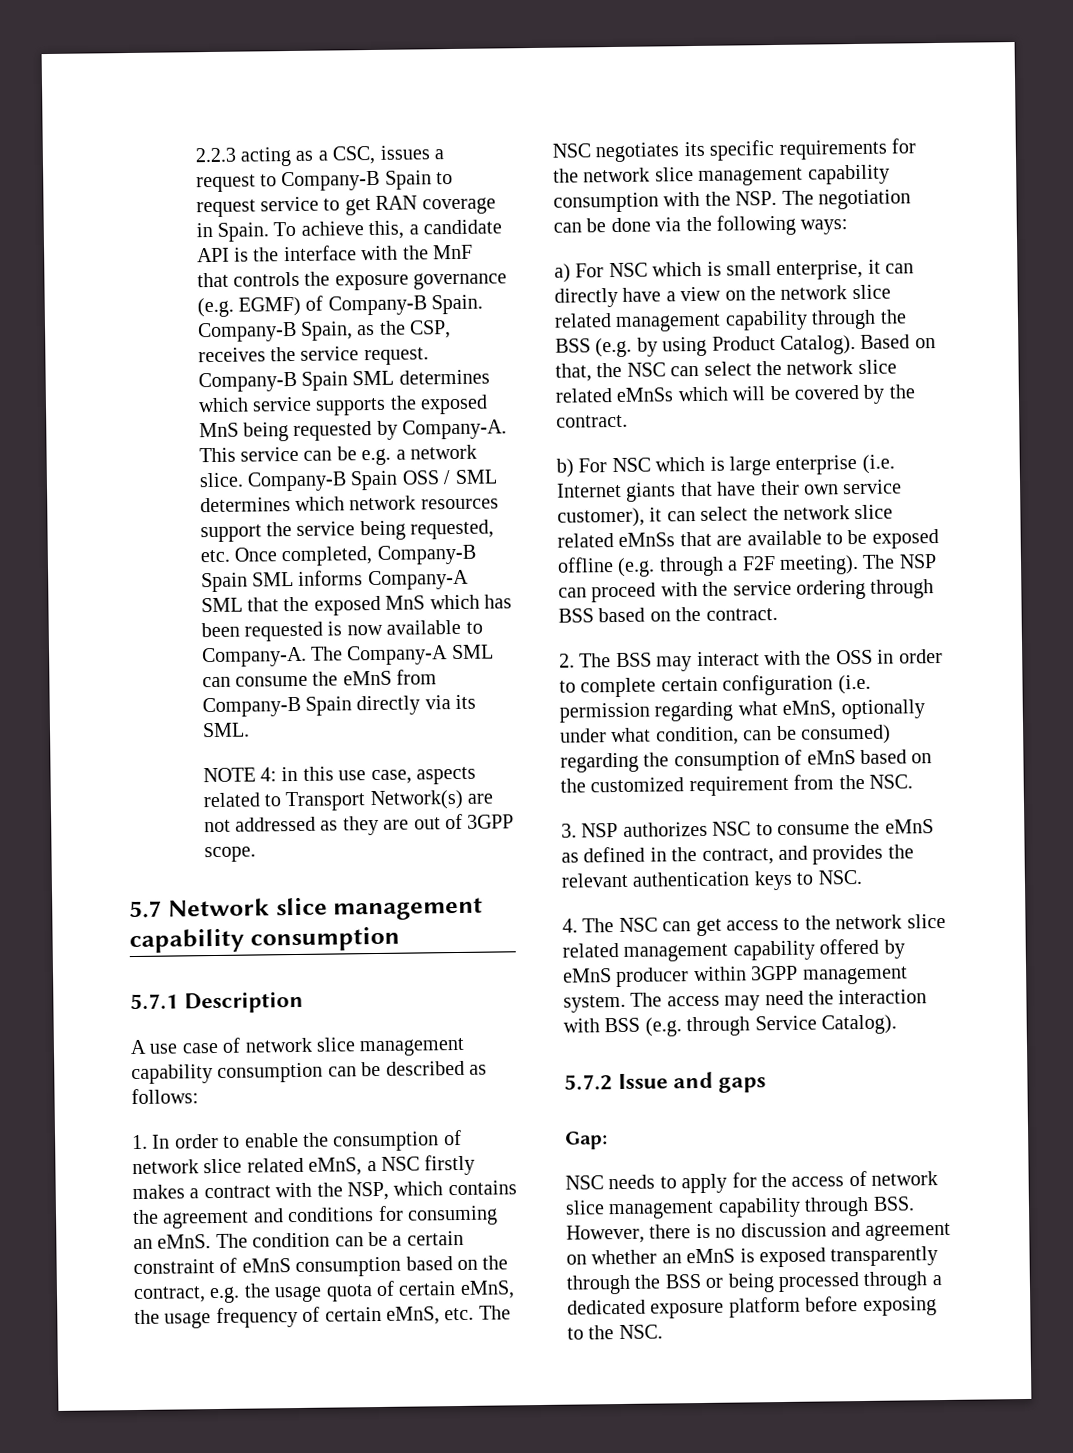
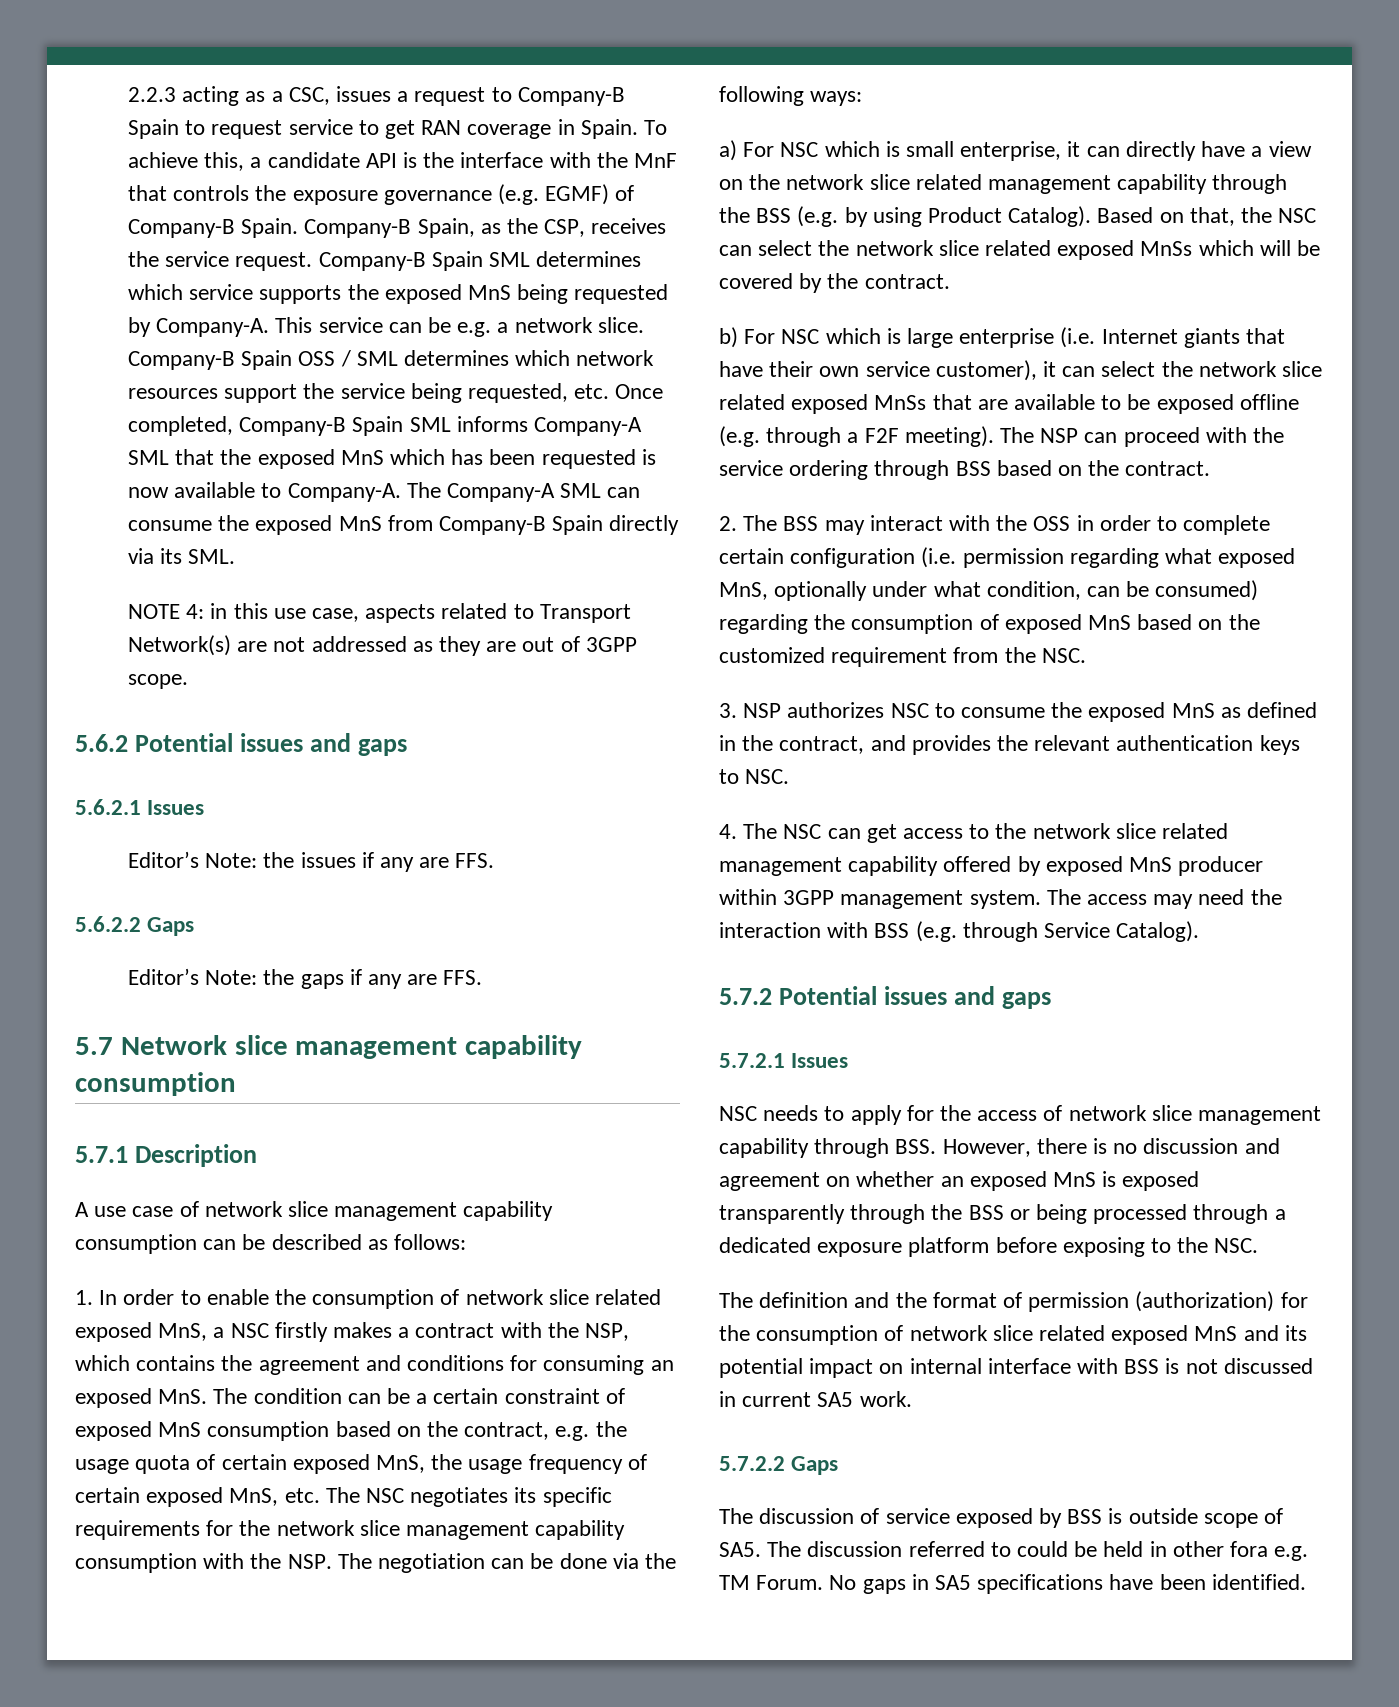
[342,670,392,686] eMnS -> [255,515,382,535] exposed MnS
(256, 854) none -> [75,733,408,756] [75,799,205,815] [127,851,495,872] [75,916,195,936] [127,968,483,989] // 5.6.2 Potential issues and gaps // 5.6.2.1 Issues // Editor’s Note: the issues if any are FFS. // 5.6.2.2 Gaps // Editor’s Note: the gaps if any are FFS.
[308,1157,363,1176] eMnS, -> [75,1322,208,1342] exposed MnS,
[157,1234,212,1249] eMnS. -> [75,1388,208,1408] exposed MnS.
[241,1258,291,1273] eMnS -> [75,1421,202,1441] exposed MnS
[459,1280,515,1299] eMnS, -> [292,1454,426,1474] exposed MnS,
[386,1306,440,1325] eMnS, -> [146,1487,279,1507] exposed MnS,
[616,387,674,402] eMnSs -> [1057,240,1193,260] exposed MnSs
[618,532,676,547] eMnSs -> [791,394,927,414] exposed MnSs
[782,700,837,719] eMnS, -> [1218,548,1296,568] [719,582,768,600] exposed MnS,
[806,750,856,765] eMnS -> [1004,614,1132,634] exposed MnS
[884,819,934,834] eMnS -> [1088,702,1215,722] exposed MnS
[563,968,612,983] eMnS -> [1045,856,1173,876] exposed MnS
[618,1071,767,1093] [565,1131,608,1150] Issue and gaps // Gap: -> [779,986,1052,1009] [719,1053,849,1068] Potential issues and gaps // 5.7.2.1 Issues
[686,1248,736,1264] eMnS -> [969,1171,1097,1191] exposed MnS
(663, 1332) none -> [719,1291,1308,1312] [719,1325,1307,1345] [719,1358,1313,1378] [719,1391,912,1407] [719,1456,839,1475] [719,1508,1284,1528] [719,1541,1309,1561] [719,1574,1306,1594] // The definition and the format of permission (authorization) for the consumption of network slice related exposed MnS and its potential impact on internal interface with BSS is not discussed in current SA5 work. // 5.7.2.2 Gaps // The discussion of service exposed by BSS is outside scope of SA5. The discussion referred to could be held in other fora e.g. TM Forum. No gaps in SA5 specifications have been identified.

